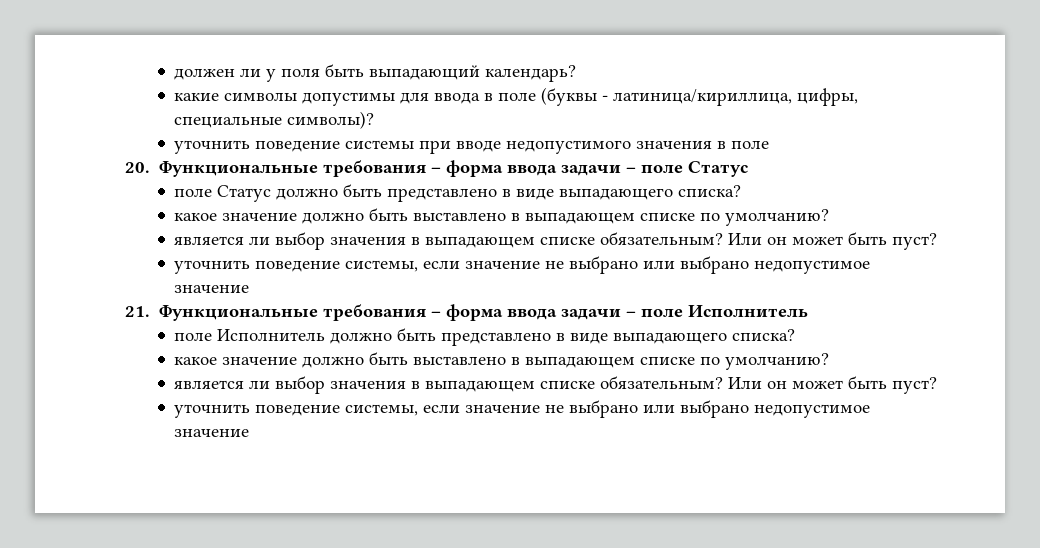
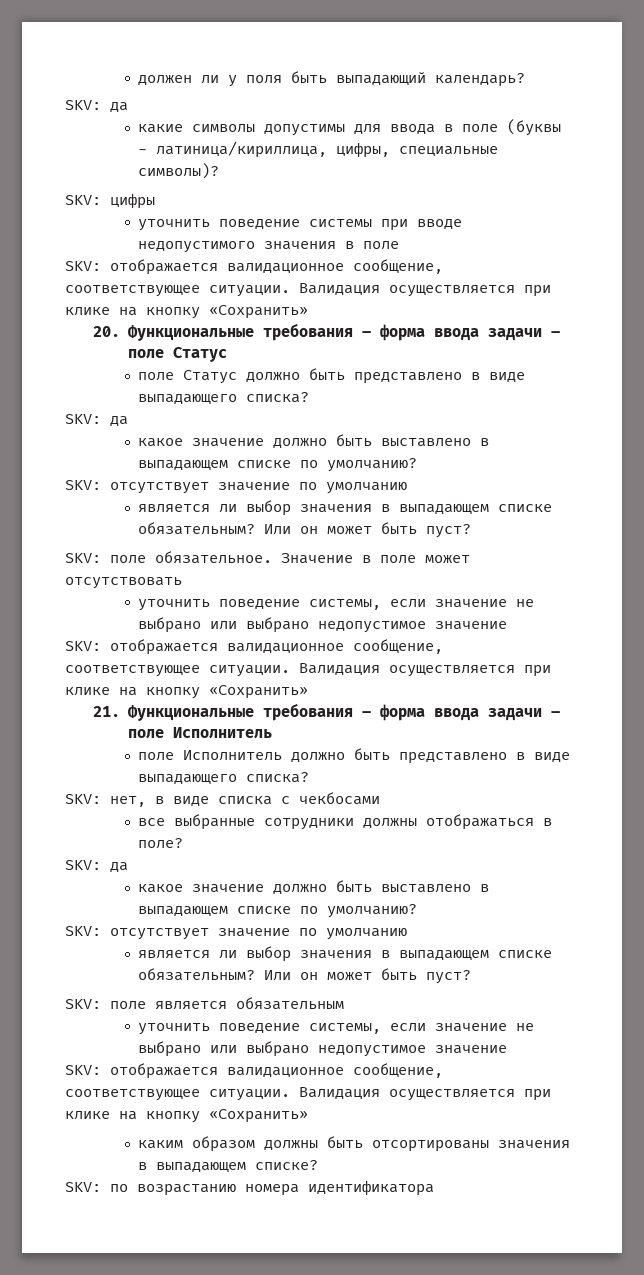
(577, 73) none -> [65,100,128,112] // SKV: да
(375, 120) none -> [65,193,155,209] // SKV: цифры
(770, 144) none -> [65,259,443,275] [65,283,551,297] [65,305,308,319] // SKV: отображается валидационное сообщение, соответствующее ситуации. Валидация осуществляется при клике на кнопку «Сохранить»
(742, 191) none -> [65,414,128,426] // SKV: да
(830, 217) none -> [65,480,407,494] // SKV: отсутствует значение по умолчанию
(938, 241) none -> [65,551,470,564] [65,577,182,589] // SKV: поле обязательное. Значение в поле может отсутствовать
(250, 289) none -> [65,639,443,655] [65,663,551,677] [65,685,308,699] // SKV: отображается валидационное сообщение, соответствующее ситуации. Валидация осуществляется при клике на кнопку «Сохранить»
(796, 335) none -> [65,792,380,807] [138,814,553,830] [138,838,184,849] [65,860,128,872] // SKV: нет, в виде списка с чекбосами // все выбранные сотрудники должны отображаться в поле? // SKV: да
(830, 361) none -> [65,926,407,940] // SKV: отсутствует значение по умолчанию
(938, 385) none -> [65,997,344,1010] // SKV: поле является обязательным
(250, 433) none -> [65,1063,443,1079] [65,1087,551,1101] [65,1109,308,1123] [138,1136,571,1152] [138,1160,319,1172] [65,1180,434,1196] // SKV: отображается валидационное сообщение, соответствующее ситуации. Валидация осуществляется при клике на кнопку «Сохранить» // каким образом должны быть отсортированы значения в выпадающем списке? // SKV: по возрастанию номера идентификатора

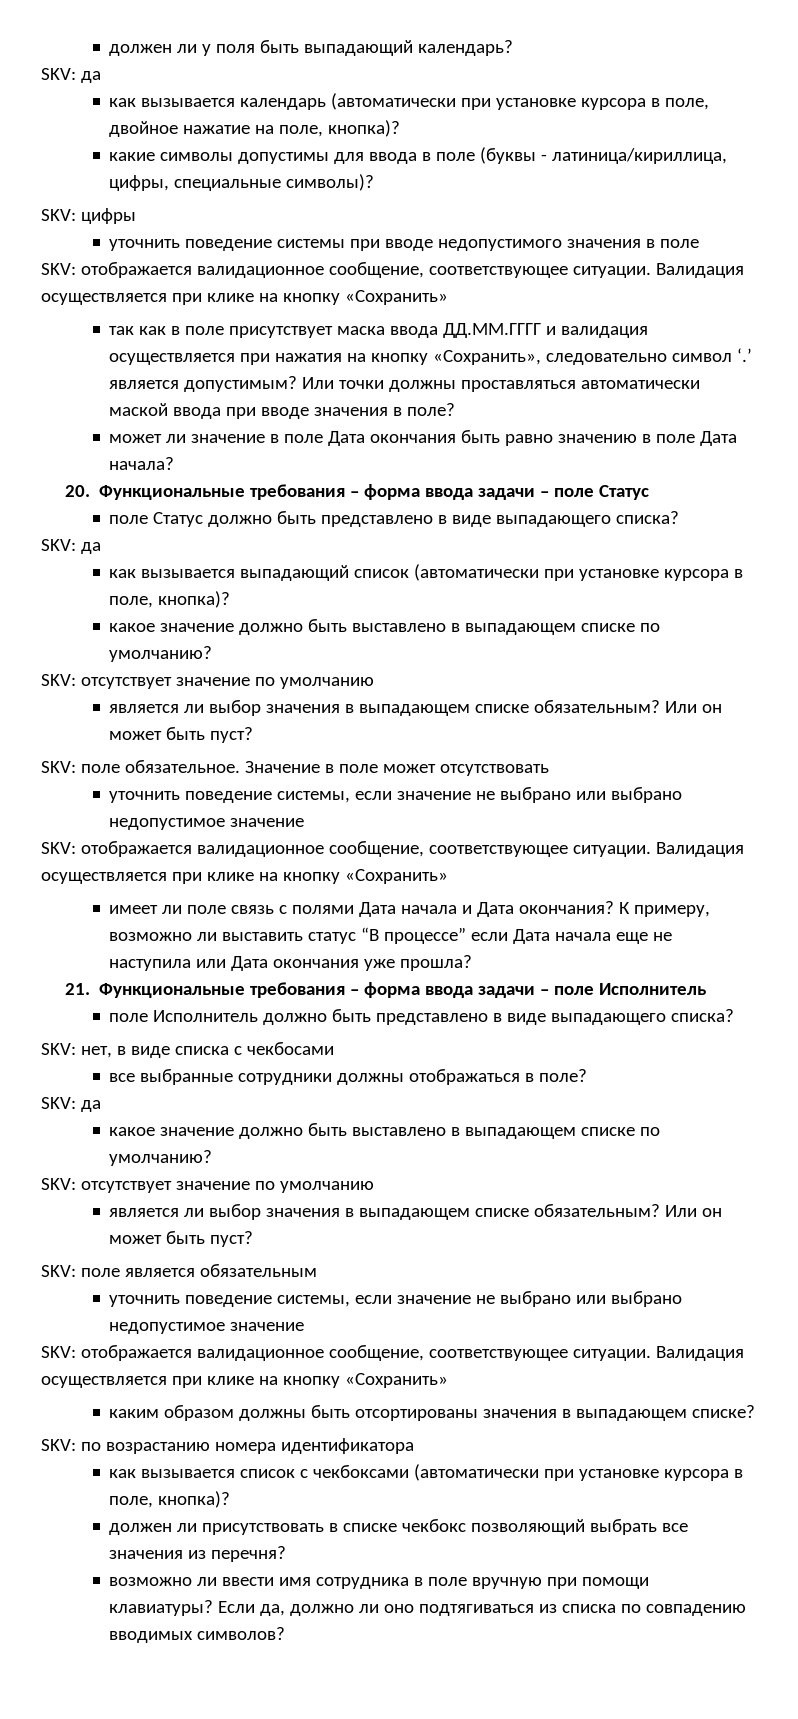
(128, 107) none -> [109,93,710,110] [109,120,401,137] // как вызывается календарь (автоматически при установке курсора в поле, двойное нажатие на поле, кнопка)?
(308, 312) none -> [109,323,649,338] [109,348,753,365] [109,376,701,392] [109,403,456,419] [109,430,738,446] [109,457,175,470] // так как в поле присутствует маска ввода ДД.ММ.ГГГГ и валидация осуществляется при нажатия на кнопку «Сохранить», следовательно символ ‘.’ является допустимым? Или точки должны проставляться автоматически маской ввода при вводе значения в поле? // может ли значение в поле Дата окончания быть равно значению в поле Дата начала?
(128, 421) none -> [109,564,744,581] [109,591,231,608] // как вызывается выпадающий список (автоматически при установке курсора в поле, кнопка)?
(308, 692) none -> [109,901,711,917] [109,927,673,944] [109,955,473,971] // имеет ли поле связь с полями Дата начала и Дата окончания? К примеру, возможно ли выставить статус “В процессе” если Дата начала еще не наступила или Дата окончания уже прошла?
(434, 1188) none -> [109,1464,744,1481] [109,1491,231,1508] [109,1519,689,1535] [109,1546,287,1562] [109,1577,650,1589] [109,1600,747,1616] [109,1627,286,1643] // как вызывается список с чекбоксами (автоматически при установке курсора в поле, кнопка)? // должен ли присутствовать в списке чекбокс позволяющий выбрать все значения из перечня? // возможно ли ввести имя сотрудника в поле вручную при помощи клавиатуры? Если да, должно ли оно подтягиваться из списка по совпадению вводимых символов?

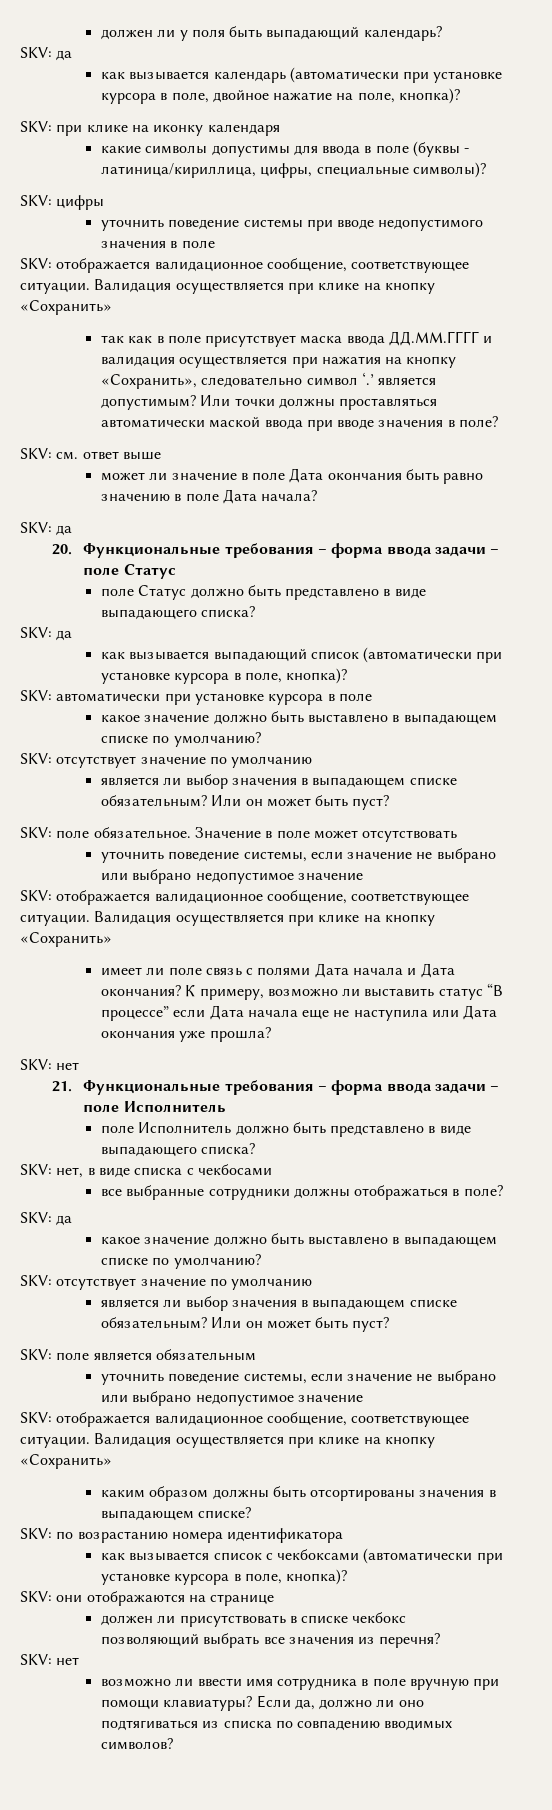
(401, 128) none -> [20,121,280,136] // SKV: при клике на иконку календаря
(456, 409) none -> [20,448,161,460] // SKV: см. ответ выше
(175, 463) none -> [20,522,73,536] // SKV: да
(231, 599) none -> [20,690,372,705] // SKV: автоматически при установке курсора в поле
(473, 963) none -> [20,1059,80,1070] // SKV: нет
(231, 1499) none -> [20,1591,275,1606] // SKV: они отображаются на странице
(287, 1554) none -> [20,1654,80,1665] // SKV: нет

